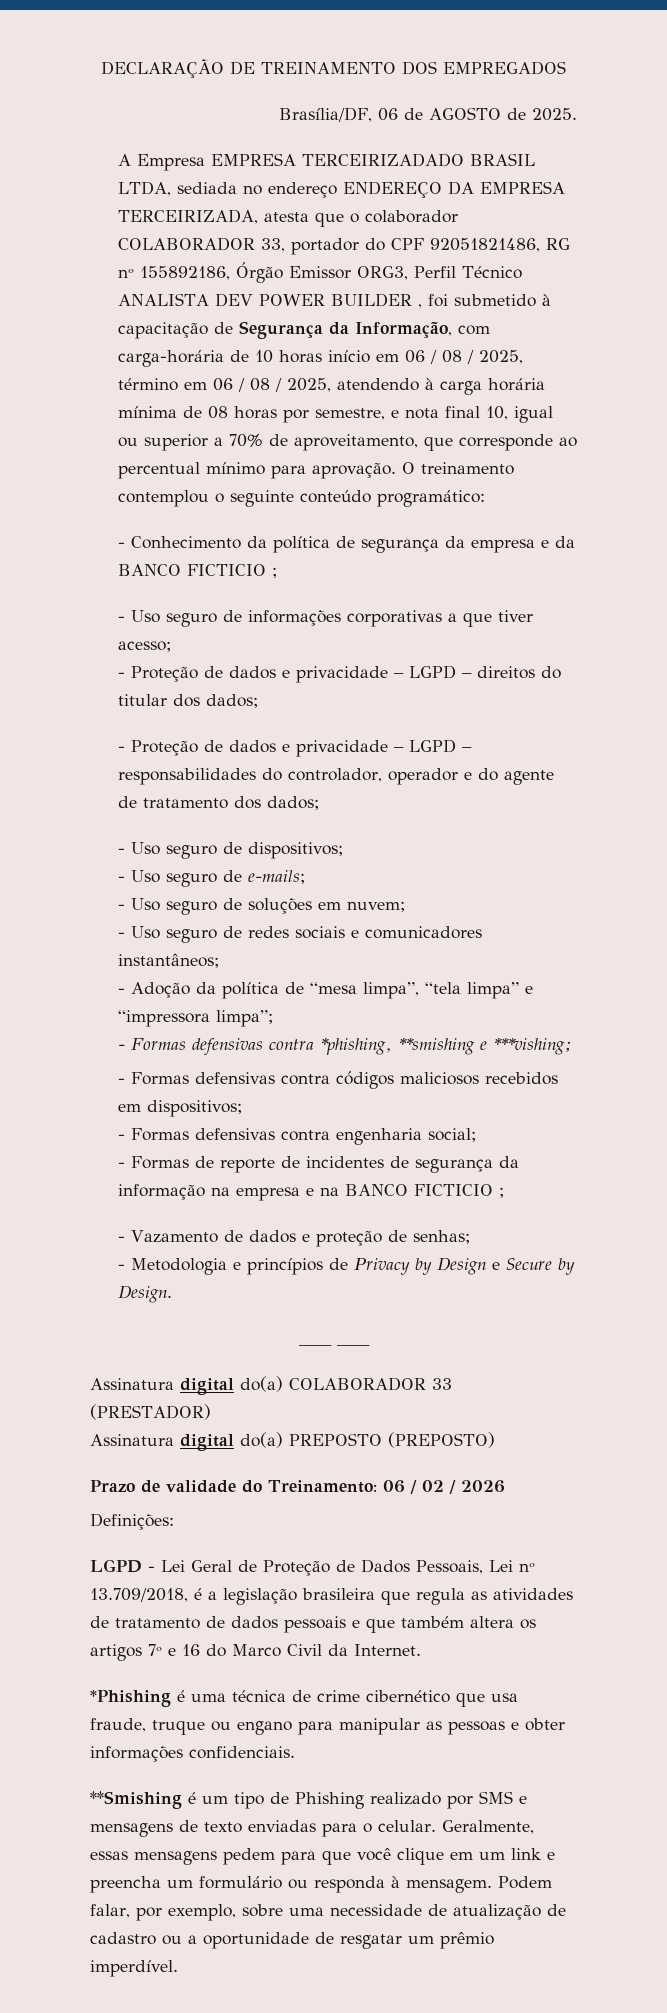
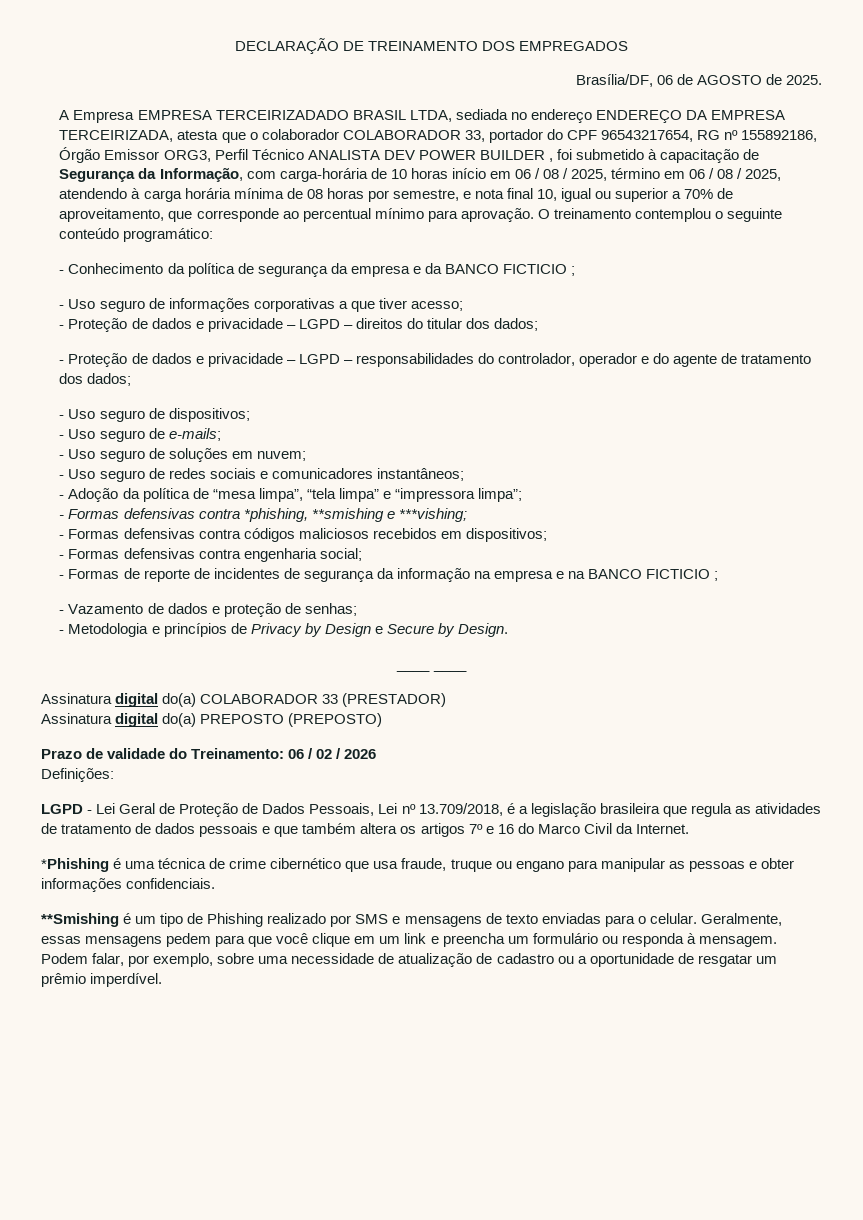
[429,238,540,252] 92051821486, -> [600,130,693,142] 96543217654,

